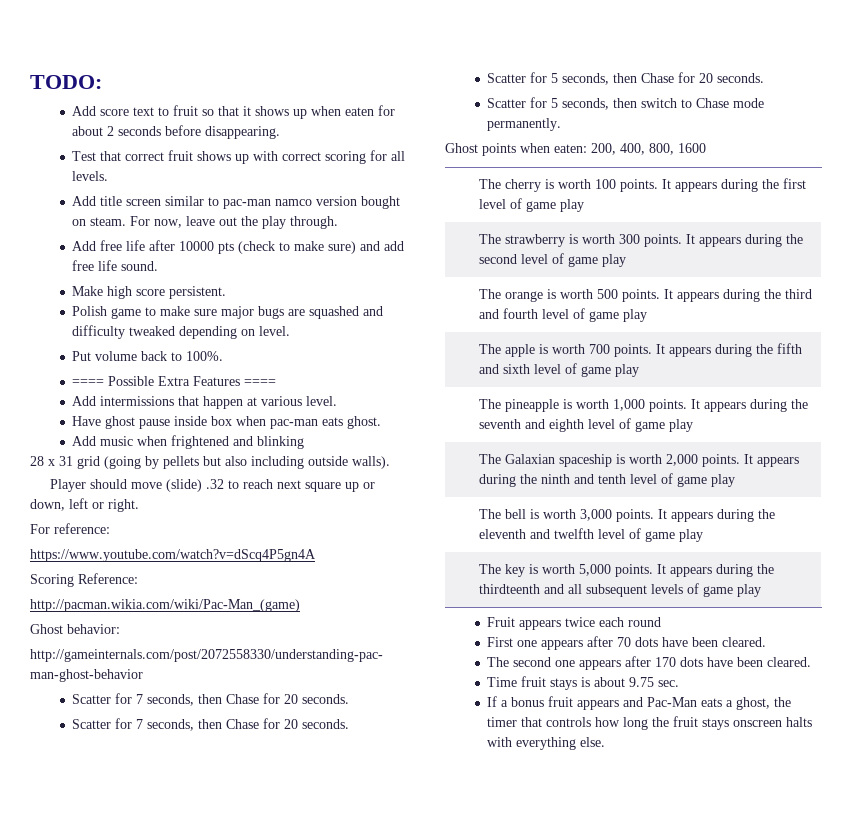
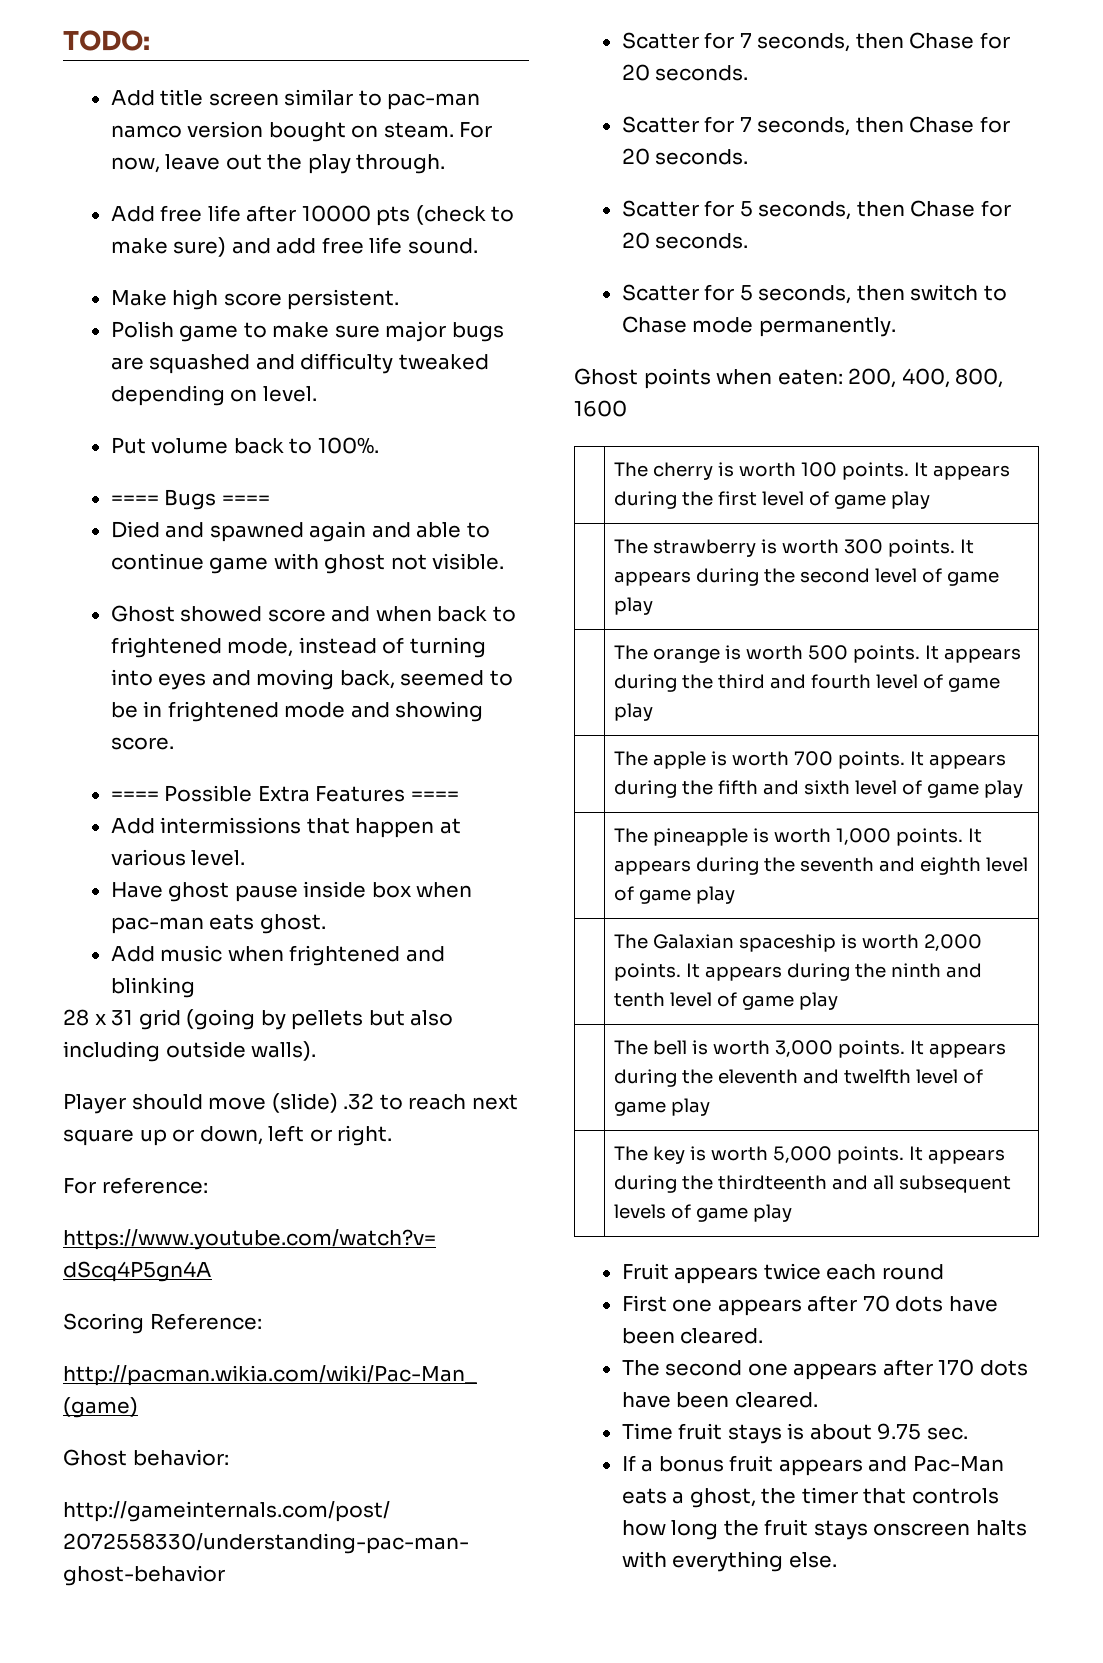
[72,105,396,119] [72,125,281,139] [72,150,406,164] [72,171,109,181] // Add score text to fruit so that it shows up when eaten for about 2 seconds before disappearing. // Test that correct fruit shows up with correct scoring for all levels. -> (150, 40) none
(224, 356) none -> [110,489,270,510] [110,521,490,542] [110,553,505,574] [110,605,516,622] [110,637,486,658] [110,669,513,690] [110,701,484,722] [110,737,174,750] // ==== Bugs ==== // Died and spawned again and able to continue game with ghost not visible. // Ghost showed score and when back to frightened mode, instead of turning into eyes and moving back, seemed to be in frightened mode and showing score.

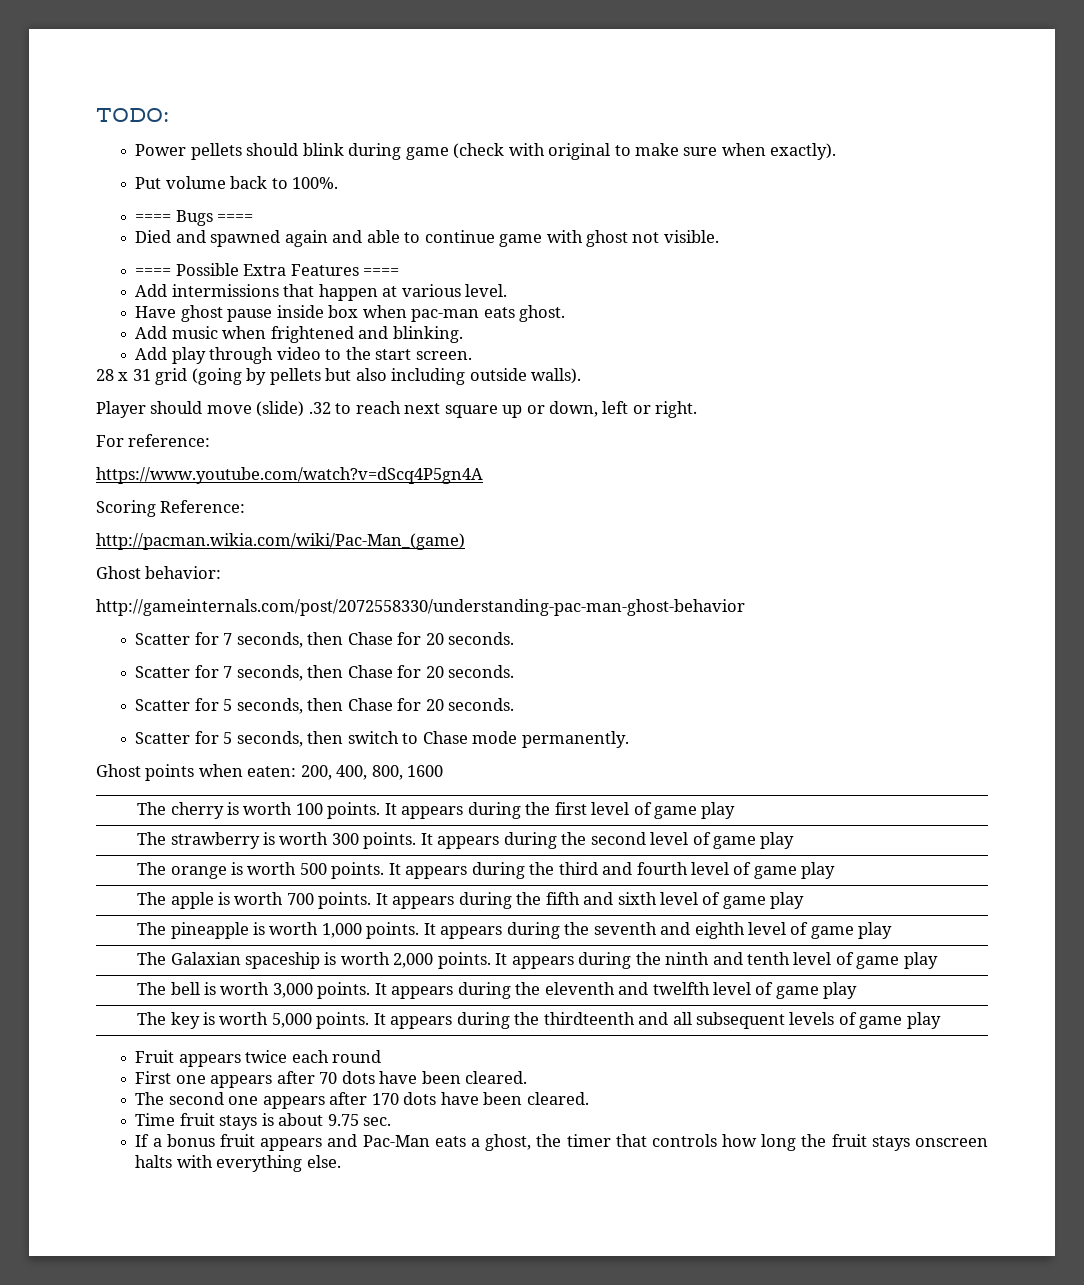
[110,89,481,110] [110,121,493,142] [110,154,446,174] [110,205,515,226] [110,237,478,257] [110,289,400,310] [110,321,504,342] [110,353,489,374] [110,385,317,406] Add title screen similar to pac-man namco version bought on steam. For now, leave out the play through. // Add free life after 10000 pts (check to make sure) and add free life sound. // Make high score persistent. // Polish game to make sure major bugs are squashed and difficulty tweaked depending on level. -> [135,143,837,160] Power pellets should blink during game (check with original to make sure when exactly).
[110,605,516,622] [110,637,486,658] [110,669,513,690] [110,701,484,722] [110,737,174,750] // Ghost showed score and when back to frightened mode, instead of turning into eyes and moving back, seemed to be in frightened mode and showing score. -> (719, 236) none
[110,977,195,998] blinking -> [392,326,463,343] [135,347,472,364] blinking. // Add play through video to the start screen.

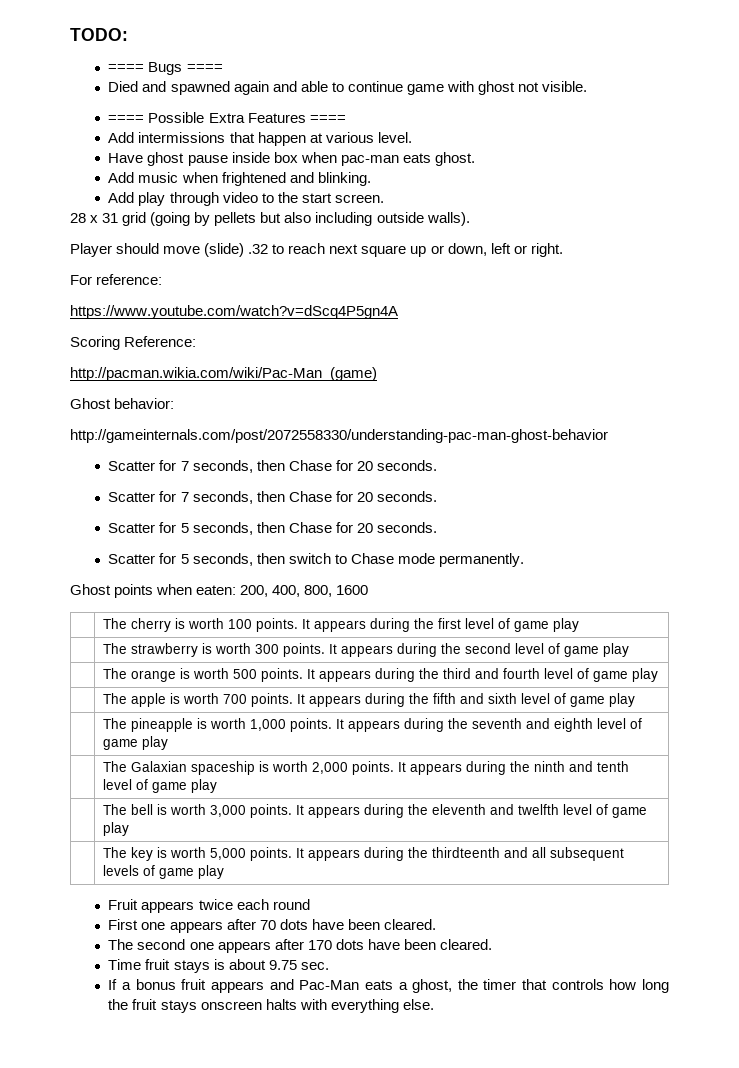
[135,143,837,160] [135,176,339,189] // Power pellets should blink during game (check with original to make sure when exactly). // Put volume back to 100%. -> (128, 34) none

